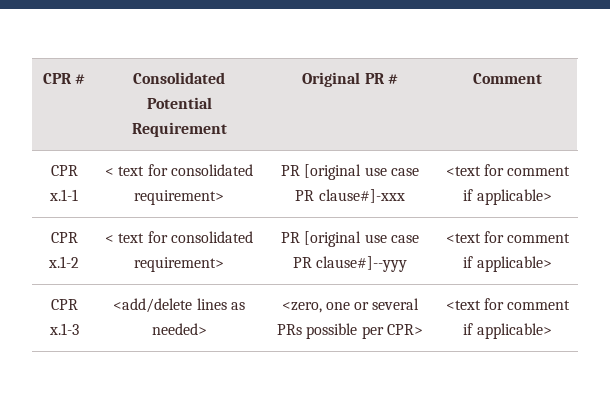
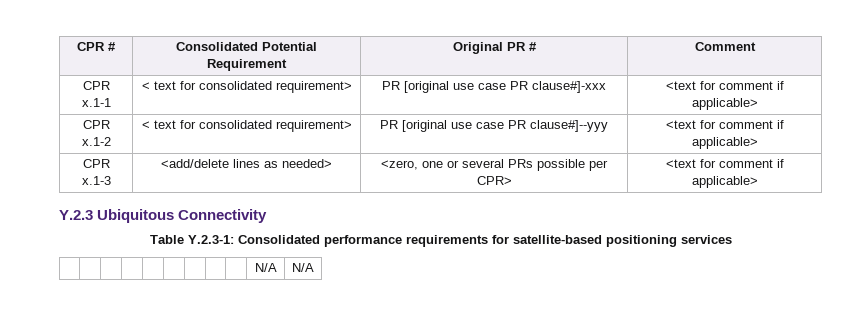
(552, 331) none -> [59,209,268,223] [150,235,732,247] [254,263,277,272] [292,263,314,272] // Y.2.3 Ubiquitous Connectivity // Table Y.2.3-1: Consolidated performance requirements for satellite-based positioning services // | | | | | | | | | N/A | N/A

